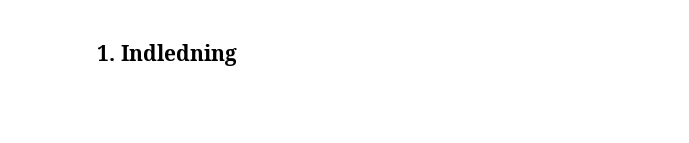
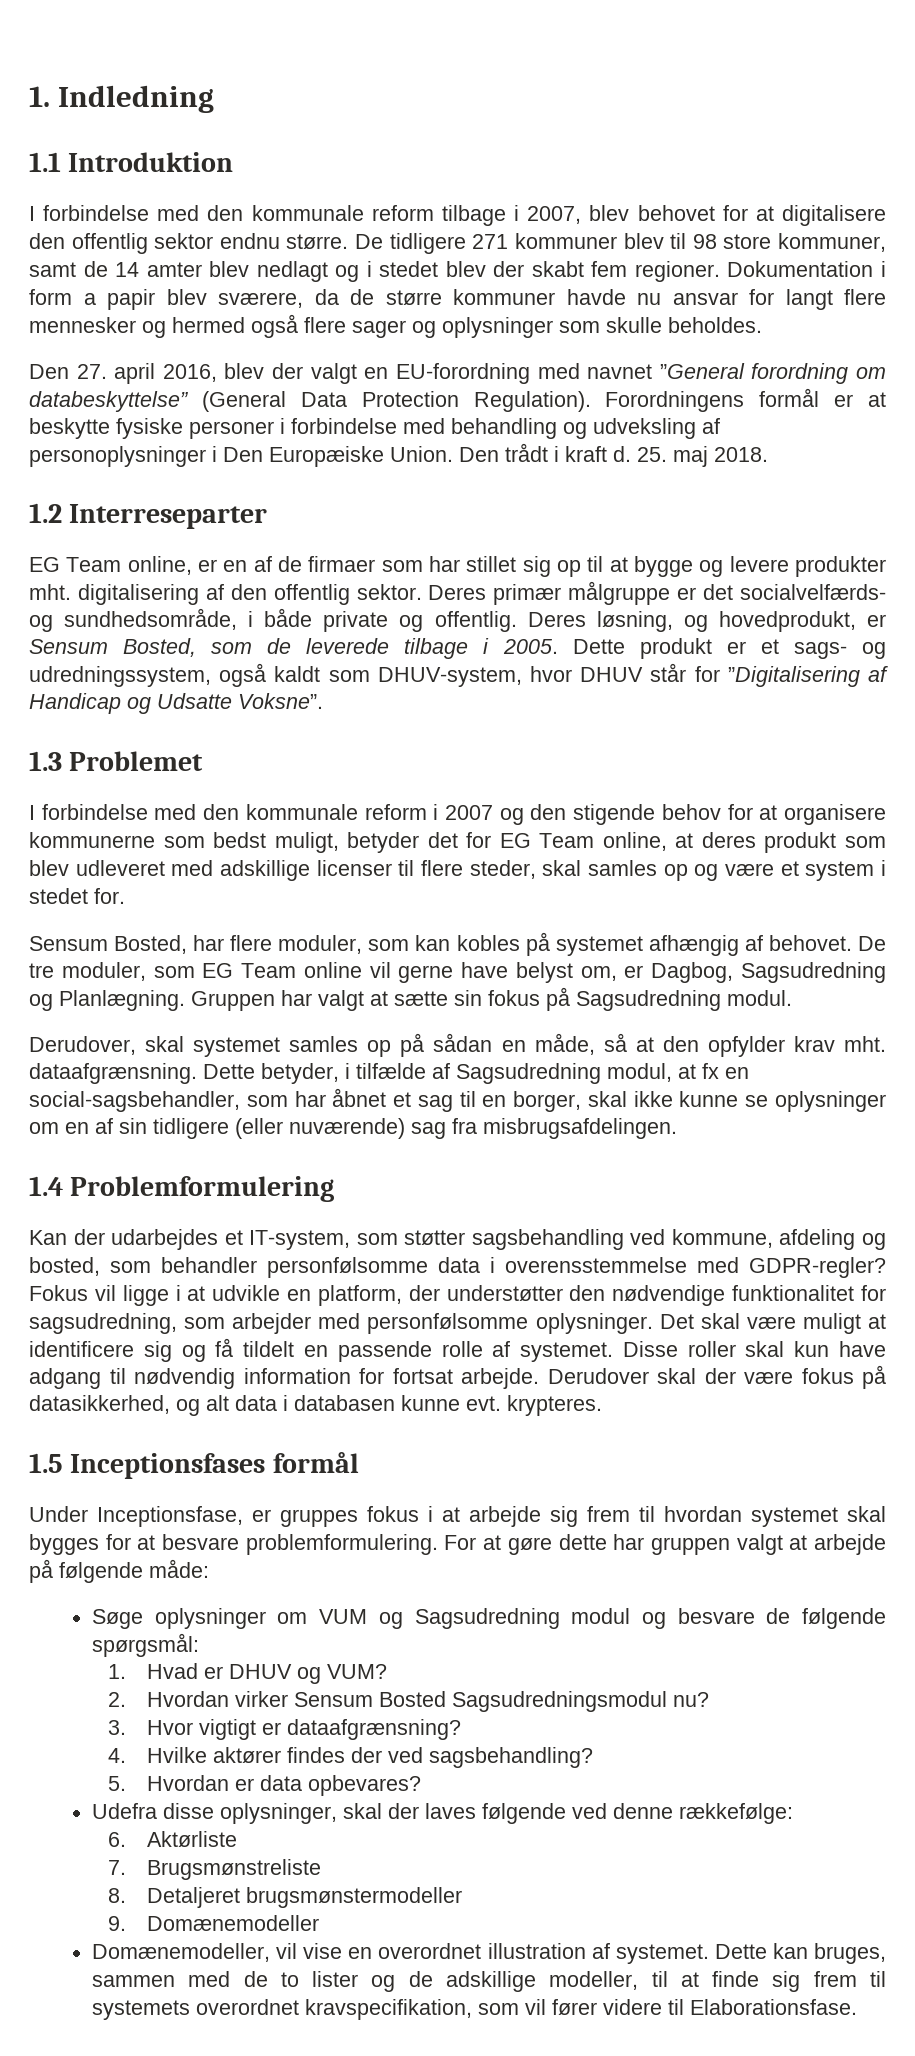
(237, 55) none -> [29,152,234,172] [29,205,887,226] [29,233,887,254] [29,261,886,282] [29,289,886,310] [29,314,762,338] [29,363,887,384] [29,388,886,412] [29,418,720,439] [29,443,768,467] [29,503,268,529] [29,556,887,577] [29,581,886,605] [29,608,886,632] [29,638,887,659] [29,663,889,687] [29,693,323,714] [29,751,204,771] [29,804,886,825] [29,832,887,853] [29,860,886,881] [29,888,125,904] [29,932,887,956] [29,962,886,983] [29,987,792,1011] [29,1033,886,1057] [29,1063,749,1084] [29,1088,886,1112] [29,1118,677,1139] [29,1176,335,1202] [29,1229,886,1250] [29,1257,886,1278] [29,1285,886,1306] [29,1313,887,1334] [29,1338,887,1362] [29,1365,886,1389] [29,1395,602,1416] [29,1452,359,1479] [29,1506,886,1527] [29,1534,887,1555] [29,1559,209,1583] [92,1608,886,1629] [92,1633,200,1657] [107,1663,388,1684] [107,1691,710,1712] [107,1719,462,1740] [107,1747,594,1768] [107,1775,422,1796] [92,1803,794,1824] [107,1831,238,1847] [107,1859,322,1880] [107,1887,463,1908] [107,1915,320,1931] [92,1943,886,1964] [92,1971,887,1992] [92,1999,858,2020] // 1.1 Introduktion // I forbindelse med den kommunale reform tilbage i 2007, blev behovet for at digitalisere den offentlig sektor endnu større. De tidligere 271 kommuner blev til 98 store kommuner, samt de 14 amter blev nedlagt og i stedet blev der skabt fem regioner. Dokumentation i form a papir blev sværere, da de større kommuner havde nu ansvar for langt flere mennesker og hermed også flere sager og oplysninger som skulle beholdes. // Den 27. april 2016, blev der valgt en EU-forordning med navnet ”General forordning om databeskyttelse” (General Data Protection Regulation). Forordningens formål er at beskytte fysiske personer i forbindelse med behandling og udveksling af personoplysninger i Den Europæiske Union. Den trådt i kraft d. 25. maj 2018. // 1.2 Interreseparter // EG Team online, er en af de firmaer som har stillet sig op til at bygge og levere produkter mht. digitalisering af den offentlig sektor. Deres primær målgruppe er det socialvelfærds- og sundhedsområde, i både private og offentlig. Deres løsning, og hovedprodukt, er Sensum Bosted, som de leverede tilbage i 2005. Dette produkt er et sags- og udredningssystem, også kaldt som DHUV-system, hvor DHUV står for ”Digitalisering af Handicap og Udsatte Voksne”. // 1.3 Problemet // I forbindelse med den kommunale reform i 2007 og den stigende behov for at organisere kommunerne som bedst muligt, betyder det for EG Team online, at deres produkt som blev udleveret med adskillige licenser til flere steder, skal samles op og være et system i stedet for. // Sensum Bosted, har flere moduler, som kan kobles på systemet afhængig af behovet. De tre moduler, som EG Team online vil gerne have belyst om, er Dagbog, Sagsudredning og Planlægning. Gruppen har valgt at sætte sin fokus på Sagsudredning modul. // Derudover, skal systemet samles op på sådan en måde, så at den opfylder krav mht. dataafgrænsning. Dette betyder, i tilfælde af Sagsudredning modul, at fx en social-sagsbehandler, som har åbnet et sag til en borger, skal ikke kunne se oplysninger om en af sin tidligere (eller nuværende) sag fra misbrugsafdelingen. // 1.4 Problemformulering // Kan der udarbejdes et IT-system, som støtter sagsbehandling ved kommune, afdeling og bosted, som behandler personfølsomme data i overensstemmelse med GDPR-regler? Fokus vil ligge i at udvikle en platform, der understøtter den nødvendige funktionalitet for sagsudredning, som arbejder med personfølsomme oplysninger. Det skal være muligt at identificere sig og få tildelt en passende rolle af systemet. Disse roller skal kun have adgang til nødvendig information for fortsat arbejde. Derudover skal der være fokus på datasikkerhed, og alt data i databasen kunne evt. krypteres. // 1.5 Inceptionsfases formål // Under Inceptionsfase, er gruppes fokus i at arbejde sig frem til hvordan systemet skal bygges for at besvare problemformulering. For at gøre dette har gruppen valgt at arbejde på følgende måde: // Søge oplysninger om VUM og Sagsudredning modul og besvare de følgende spørgsmål: // 1. Hvad er DHUV og VUM? // 2. Hvordan virker Sensum Bosted Sagsudredningsmodul nu? // 3. Hvor vigtigt er dataafgrænsning? // 4. Hvilke aktører findes der ved sagsbehandling? // 5. Hvordan er data opbevares? // Udefra disse oplysninger, skal der laves følgende ved denne rækkefølge: // 6. Aktørliste // 7. Brugsmønstreliste // 8. Detaljeret brugsmønstermodeller // 9. Domænemodeller // Domænemodeller, vil vise en overordnet illustration af systemet. Dette kan bruges, sammen med de to lister og de adskillige modeller, til at finde sig frem til systemets overordnet kravspecifikation, som vil fører videre til Elaborationsfase.

